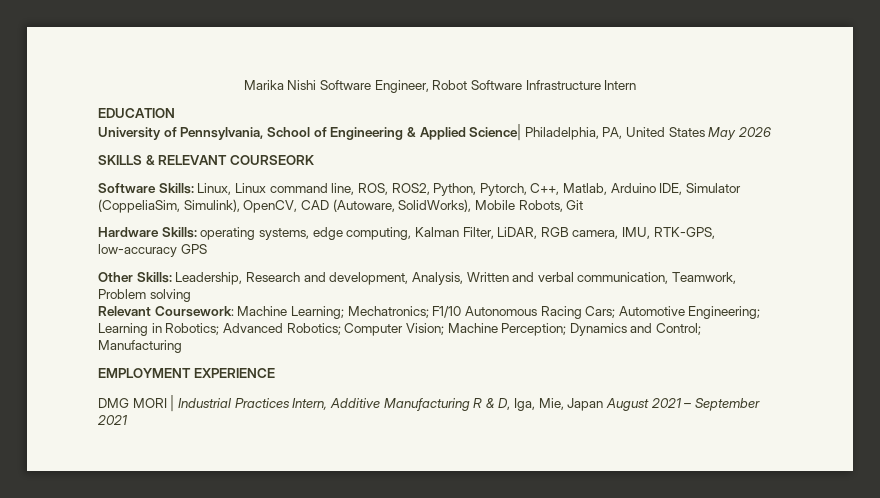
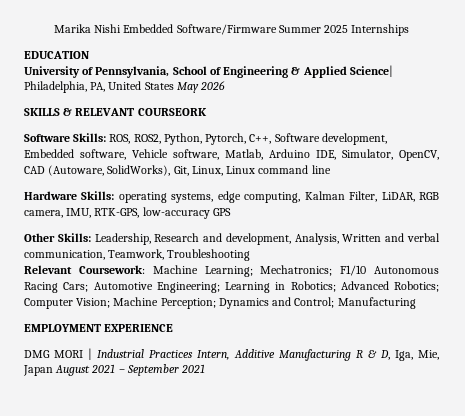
[320,80,637,93] Software Engineer, Robot Software Infrastructure Intern -> [123,24,410,36] Embedded Software/Firmware Summer 2025 Internships
[197,183,355,195] Linux, Linux command line, -> (107, 137) none
[563,183,742,195] [98,199,584,213] Matlab, Arduino IDE, Simulator (CoppeliaSim, Simulink), OpenCV, CAD (Autoware, SolidWorks), Mobile Robots, Git -> [274,133,387,145] [24,149,439,161] [24,165,331,176] Software development, Embedded software, Vehicle software, Matlab, Arduino IDE, Simulator, OpenCV, CAD (Autoware, SolidWorks), Git, Linux, Linux command line
[98,289,191,302] Problem solving -> [167,249,251,261] Troubleshooting

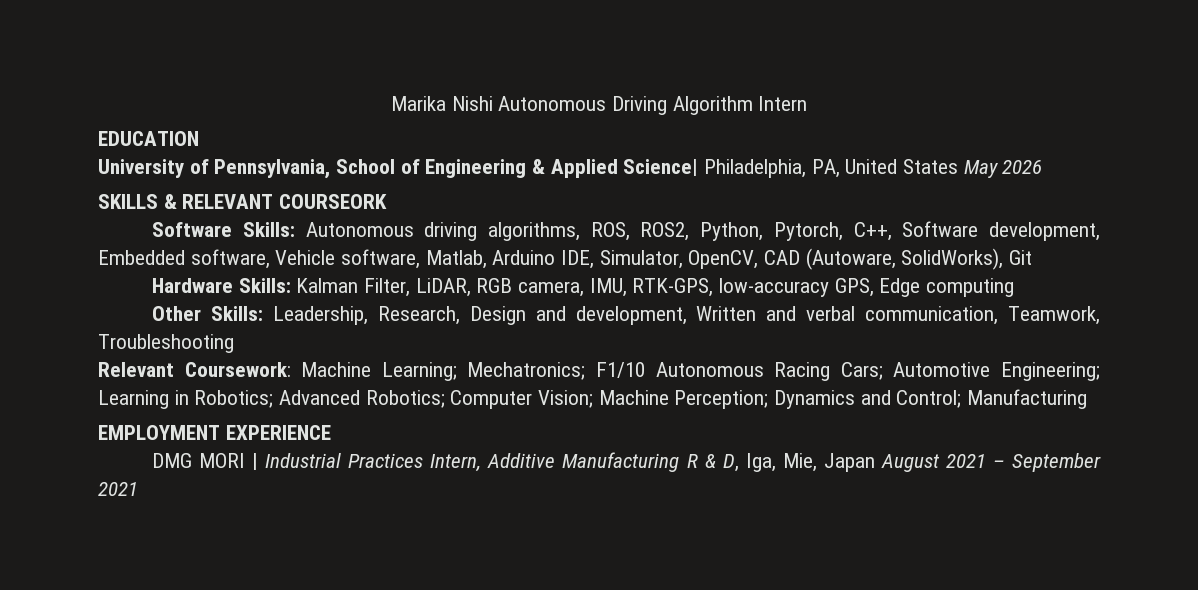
[123,24,410,36] Embedded Software/Firmware Summer 2025 Internships -> [498,96,808,115] Autonomous Driving Algorithm Intern
(107, 137) none -> [305,222,580,241] Autonomous driving algorithms,
[173,165,331,176] [24,191,301,203] Git, Linux, Linux command line // Hardware Skills: operating systems, edge computing, -> [1009,250,1033,265] [152,278,291,293] Git // Hardware Skills:
[212,208,231,216] GPS -> [834,278,1015,297] GPS, Edge computing
[154,233,200,242] Research -> [377,306,526,325] Research, Design
[294,233,339,245] Analysis, -> (687, 315) none

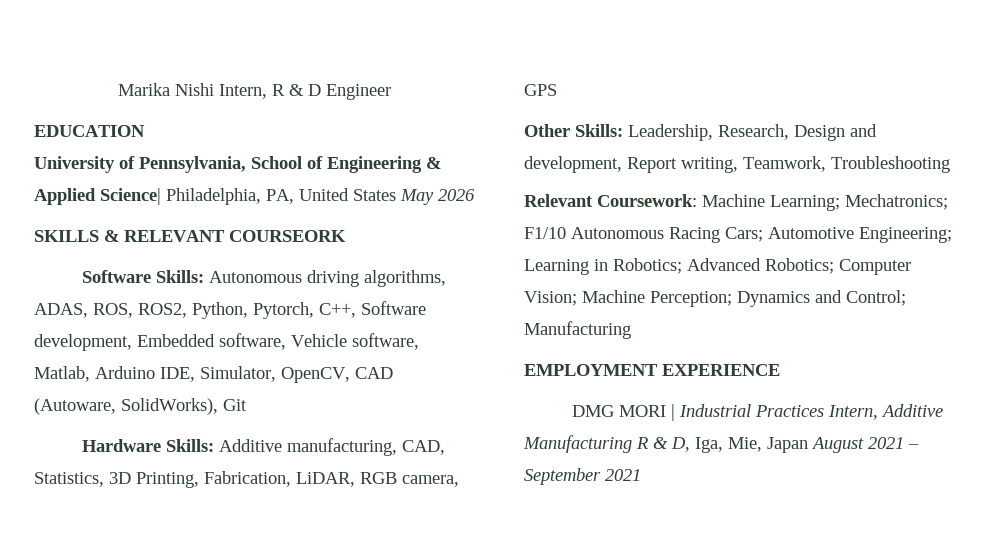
[498,96,808,115] Autonomous Driving Algorithm Intern -> [218,84,391,100] Intern, R & D Engineer
(580, 231) none -> [34,303,88,318] ADAS,
[296,278,1015,297] Kalman Filter, LiDAR, RGB camera, IMU, RTK-GPS, low-accuracy GPS, Edge computing -> [219,438,446,456] [34,471,459,488] [524,84,557,96] Additive manufacturing, CAD, Statistics, 3D Printing, Fabrication, LiDAR, RGB camera, GPS
[696,306,999,325] Written and verbal communication, -> [627,157,738,173] Report writing,

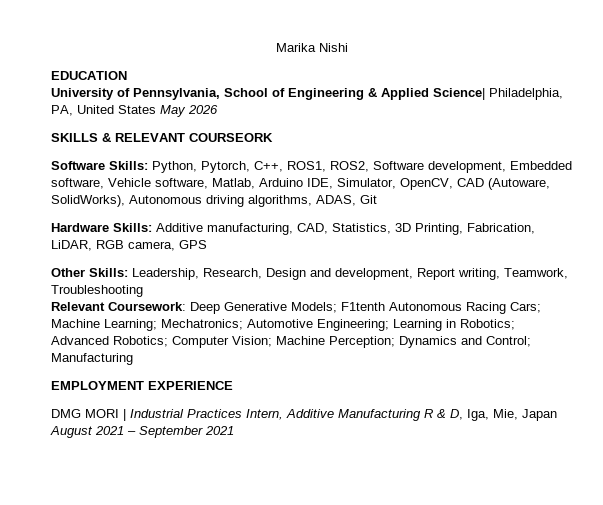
[218,84,391,100] Intern, R & D Engineer -> (348, 47) none
[209,270,447,287] [34,303,187,318] Autonomous driving algorithms, ADAS, ROS, ROS2, -> (148, 165) none
(356, 310) none -> [287,161,369,172] ROS1, ROS2,
(218, 406) none -> [129,195,356,207] Autonomous driving algorithms, ADAS,
[702,194,948,211] [524,227,763,243] Machine Learning; Mechatronics; F1/10 Autonomous Racing Cars; -> [190,302,541,314] [51,319,243,331] Deep Generative Models; F1tenth Autonomous Racing Cars; Machine Learning; Mechatronics;

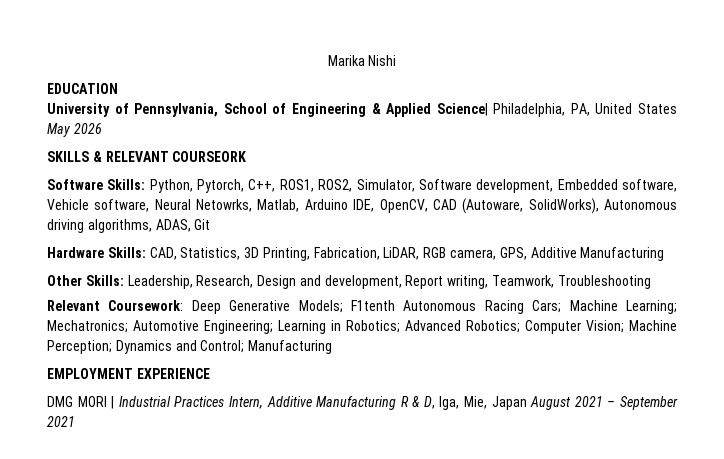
(369, 166) none -> [356,179,415,192] Simulator,
(208, 183) none -> [154,199,253,212] Neural Netowrks,
[337,178,396,189] Simulator, -> (375, 205) none
[156,223,293,235] Additive manufacturing, -> (146, 252) none
[179,240,207,249] GPS -> [499,247,665,261] GPS, Additive Manufacturing

